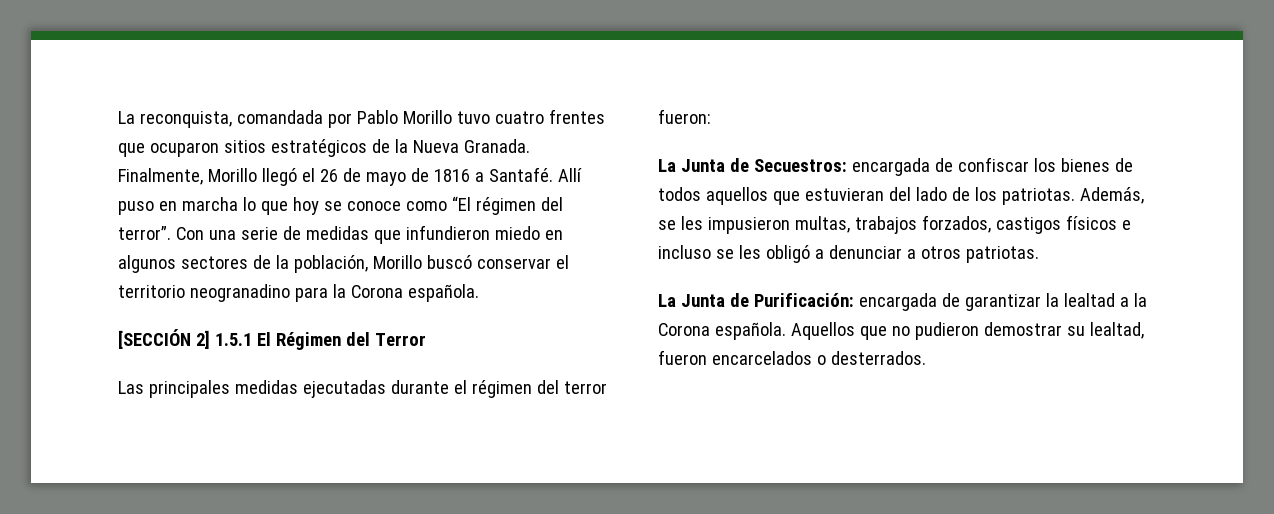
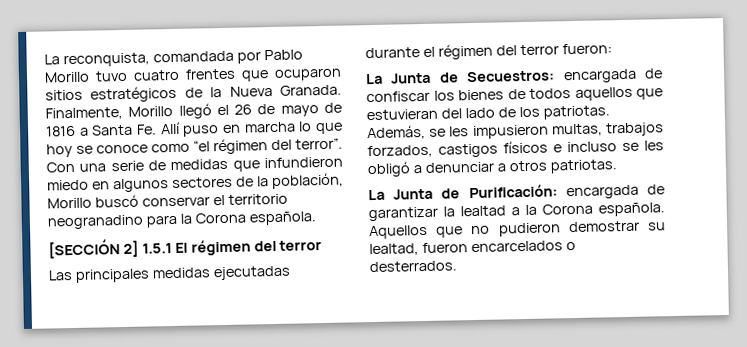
[488,167,553,182] Santafé. -> [91,124,157,136] Santa Fe.
[451,196,471,211] “El -> [193,140,210,152] “el
[275,332,426,350] Régimen del Terror -> [190,239,323,256] régimen del terror

